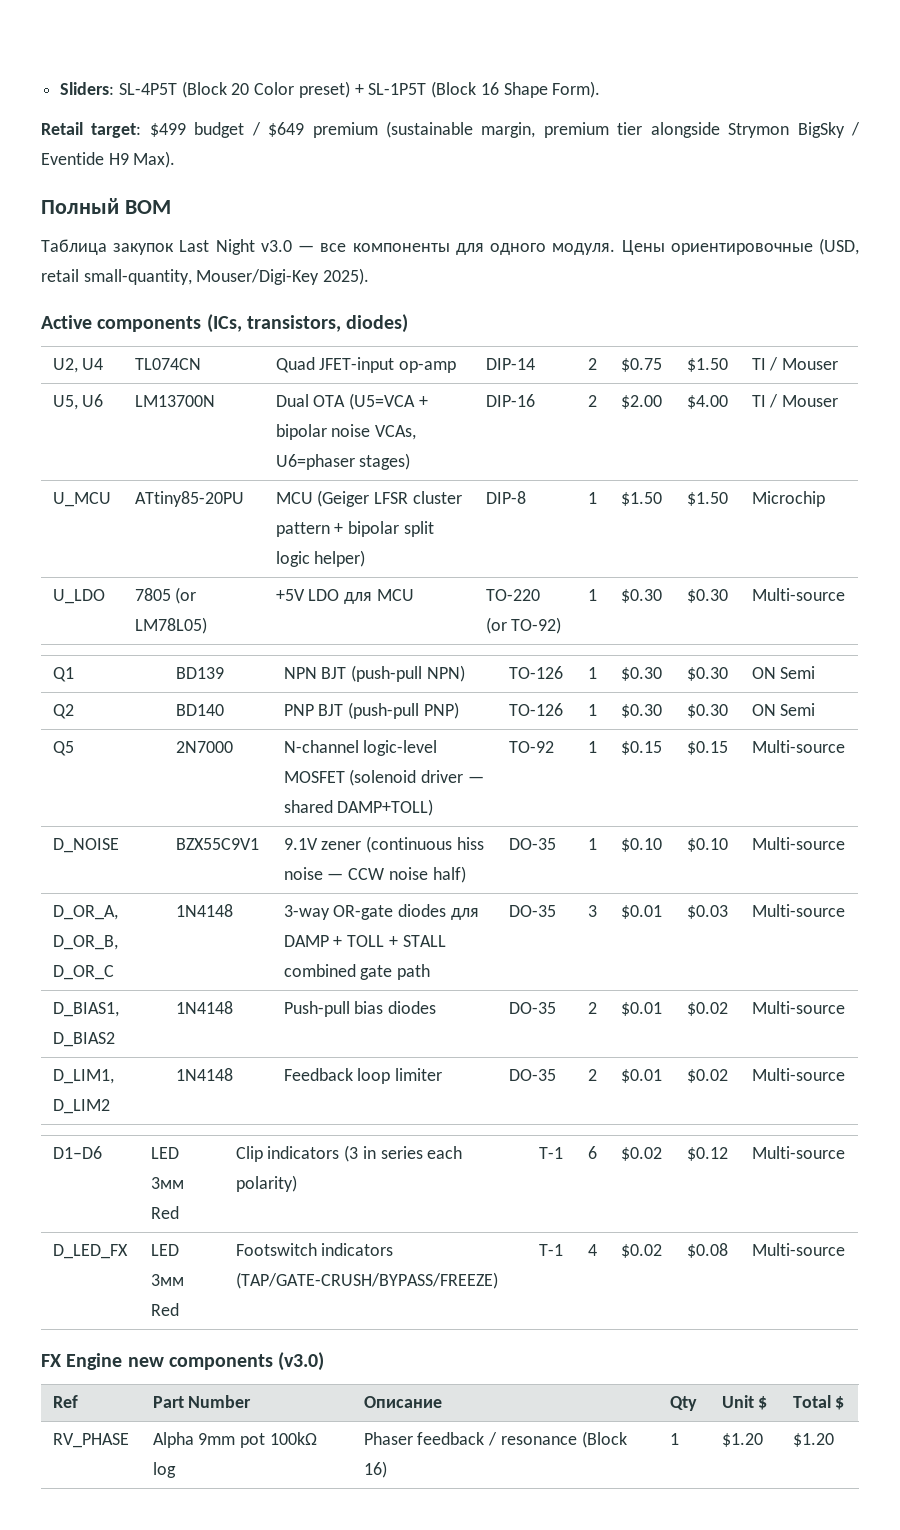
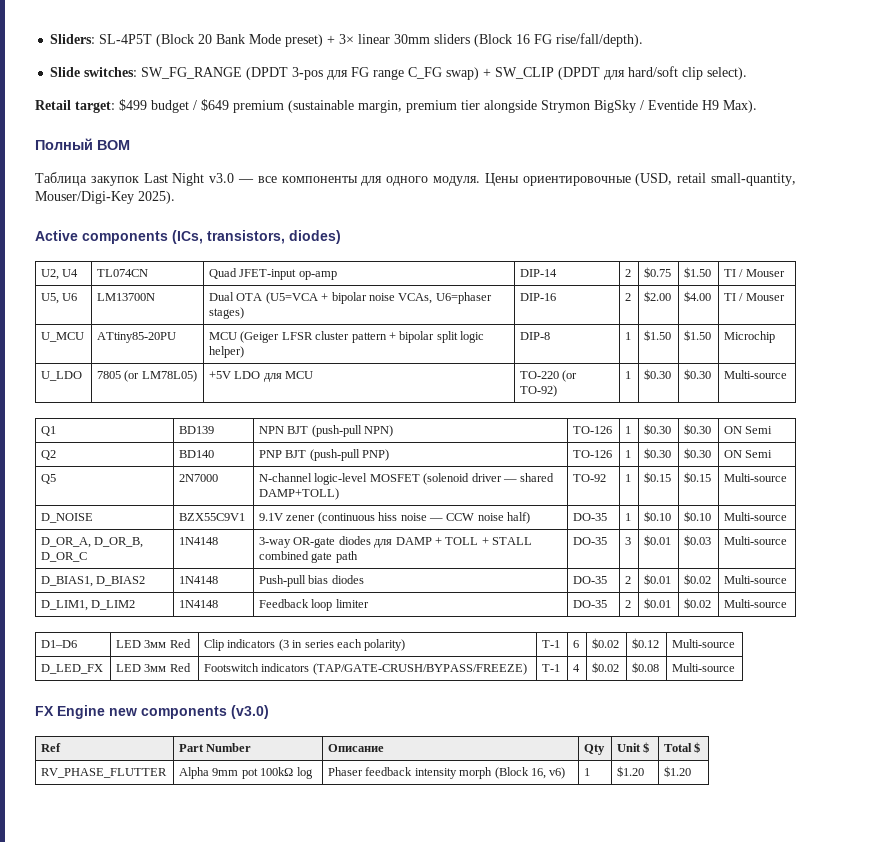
[254,81,601,98] Color preset) + SL-1P5T (Block 16 Shape Form). -> [216,33,644,47] [50,66,748,80] Bank Mode preset) + 3× linear 30mm sliders (Block 16 FG rise/fall/depth). // Slide switches: SW_FG_RANGE (DPDT 3-pos для FG range C_FG swap) + SW_CLIP (DPDT для hard/soft clip select).
[52,1433,129,1448] RV_PHASE -> [41,768,168,778] RV_PHASE_FLUTTER
[488,1431,627,1448] [363,1461,387,1478] / resonance (Block 16) -> [414,767,566,779] intensity morph (Block 16, v6)

